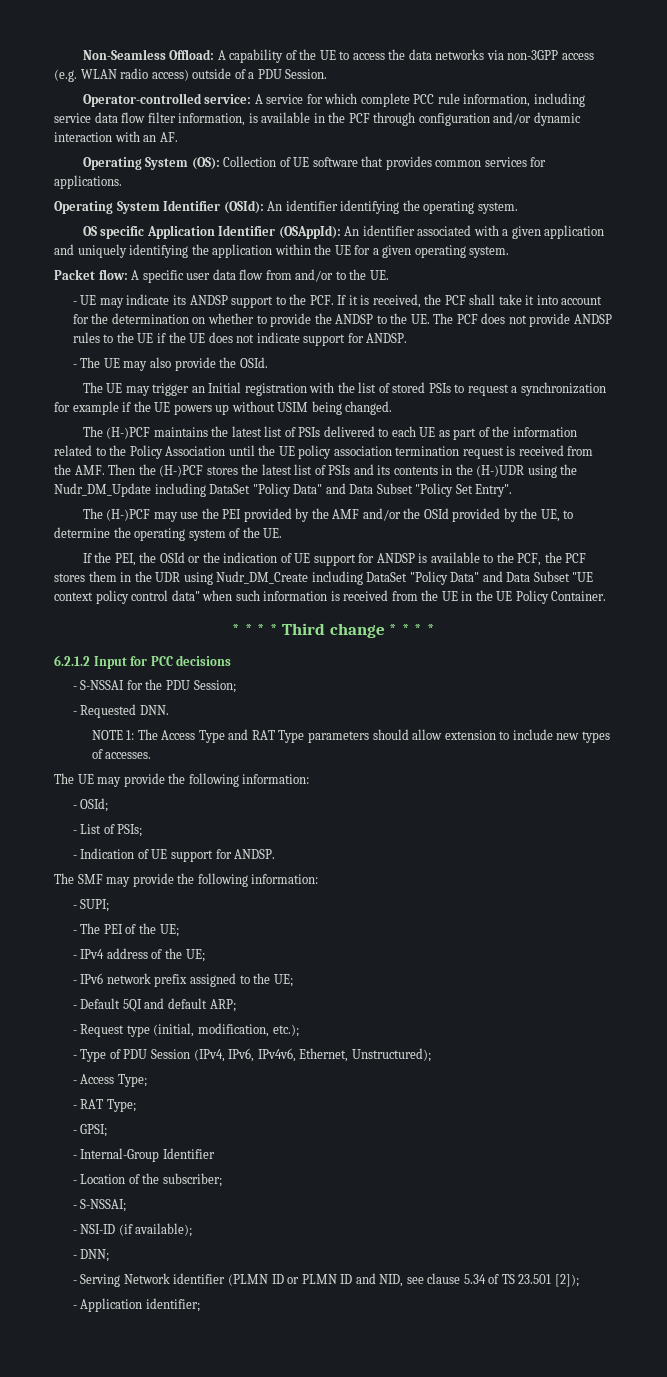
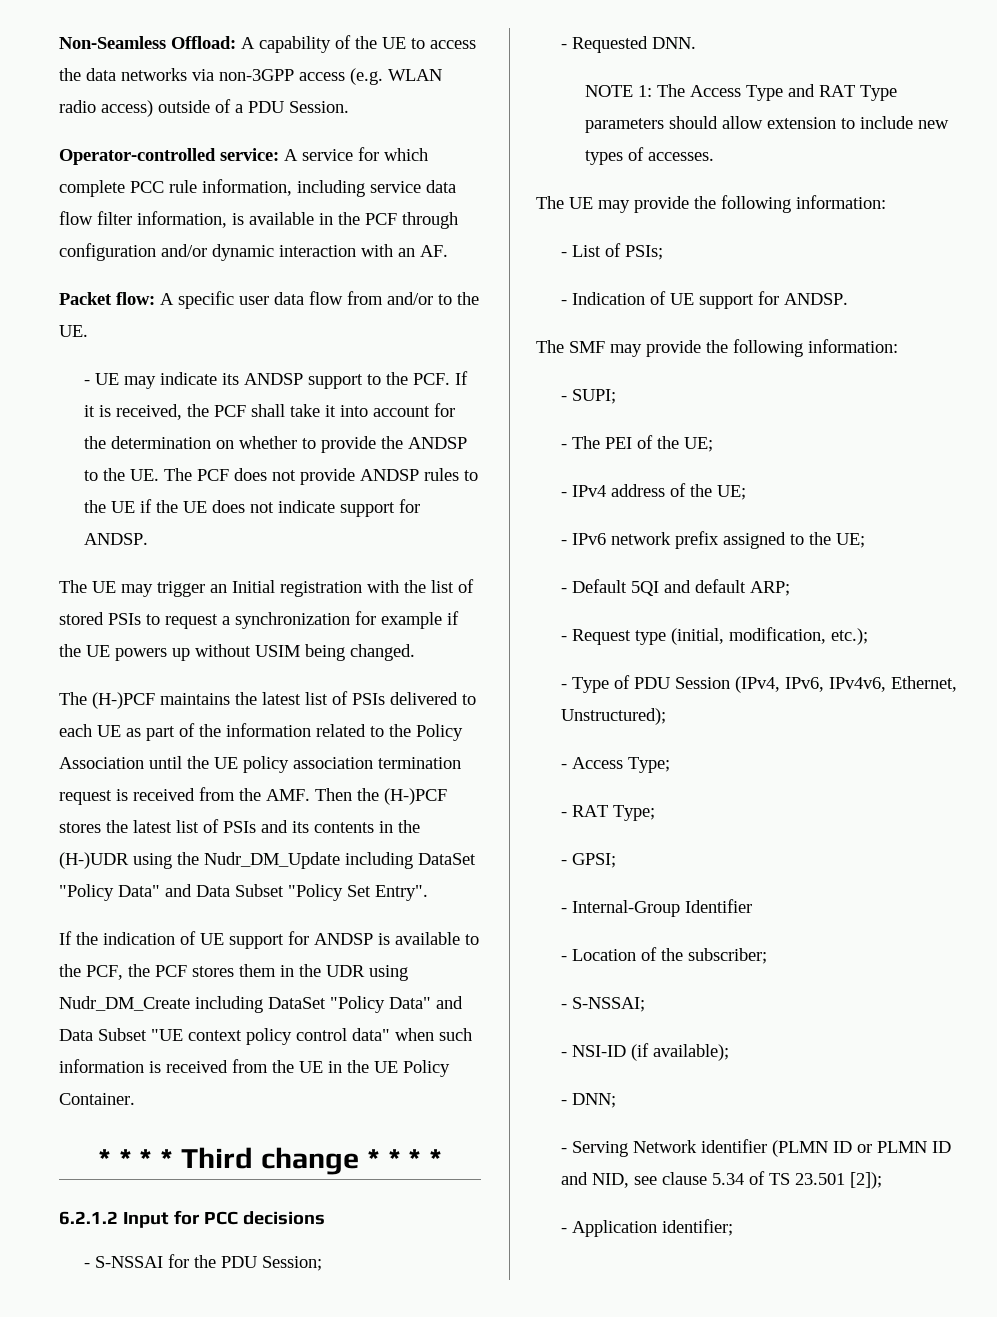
[82,156,547,170] [54,175,122,189] [54,200,518,214] [82,225,605,239] [54,244,510,258] // Operating System (OS): Collection of UE software that provides common services for applications. // Operating System Identifier (OSId): An identifier identifying the operating system. // OS specific Application Identifier (OSAppId): An identifier associated with a given application and uniquely identifying the application within the UE for a given operating system. -> (448, 251) none
[72,357,268,371] // - The UE may also provide the OSId. -> (148, 539) none
[82,508,574,522] [54,527,283,541] [82,552,201,566] The (H-)PCF may use the PEI provided by the AMF and/or the OSId provided by the UE, to determine the operating system of the UE. // If the PEI, the OSId or -> [59,931,72,945] If
[72,798,109,812] // - OSId; -> (886, 202) none

